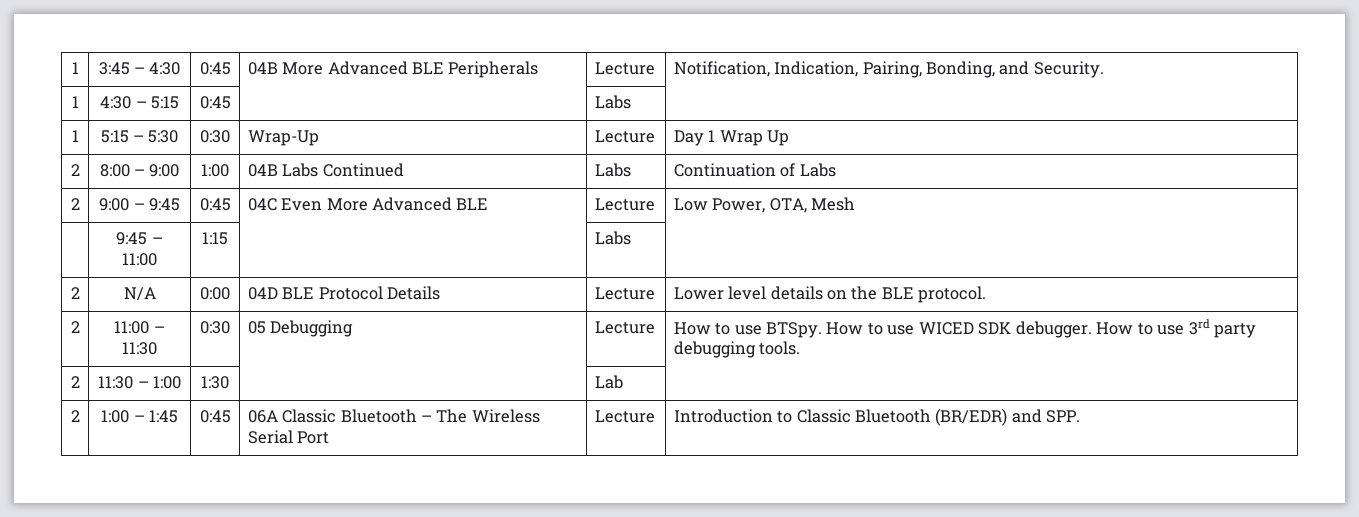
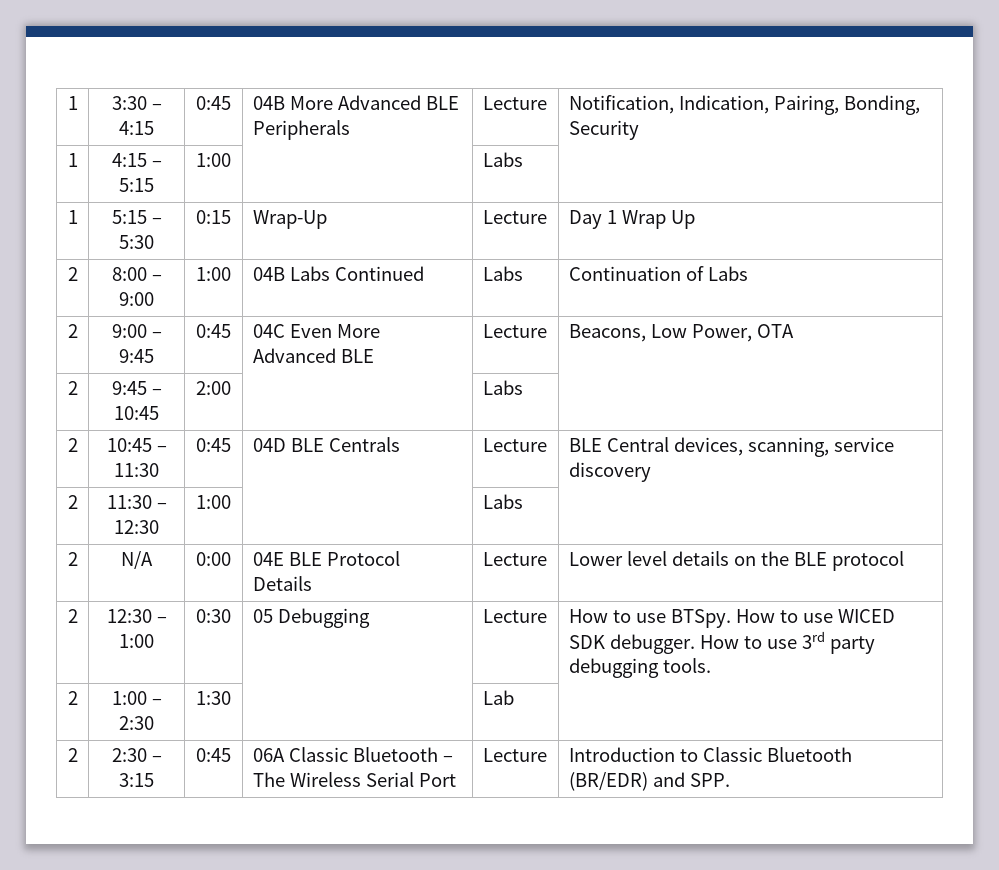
[71,62,79,74] [98,62,181,75] 1 | 3:45 – 4:30 -> [67,96,78,110] [111,96,162,110] [119,121,154,135] 1 | 3:30 – 4:15
[999,61,1104,78] [71,96,79,108] [100,96,132,109] and Security. // 1 | 4:30 -> [568,120,639,140] [67,153,78,167] [111,153,147,167] Security // 1 | 4:15
[199,96,231,109] 0:45 -> [196,153,231,167] 1:00
[200,130,230,143] 0:30 -> [196,210,231,224] 0:15
(655, 204) none -> [568,324,646,342] Beacons,
[769,197,856,213] OTA, Mesh // -> [756,324,794,338] [67,381,78,395] OTA // 2
[122,253,157,266] [202,232,228,245] 11:00 | 1:15 -> [114,406,159,420] [196,381,231,395] [482,380,523,395] [67,438,78,452] [106,438,167,452] [114,463,159,477] [196,438,231,452] [252,437,400,452] [482,438,547,452] [568,437,894,457] [568,462,651,482] [67,495,78,509] [106,495,167,509] [114,520,159,534] [196,495,231,509] 10:45 | 2:00 | | Labs | // 2 | 10:45 – 11:30 | 0:45 | 04D BLE Centrals | Lecture | BLE Central devices, scanning, service discovery // 2 | 11:30 – 12:30 | 1:00
[247,287,278,300] 04D -> [252,552,284,566] 04E
[918,286,987,303] [70,321,80,333] [114,321,165,334] [122,342,157,355] protocol. // 2 | 11:00 – 11:30 -> [831,551,904,571] [67,609,78,623] [106,609,167,623] [119,634,154,648] protocol // 2 | 12:30 – 1:00
[98,376,181,389] 11:30 – 1:00 -> [111,691,162,705] [119,716,154,730] 1:00 – 2:30
[101,410,178,423] 1:00 – 1:45 -> [111,748,162,762] [119,773,154,787] 2:30 – 3:15

